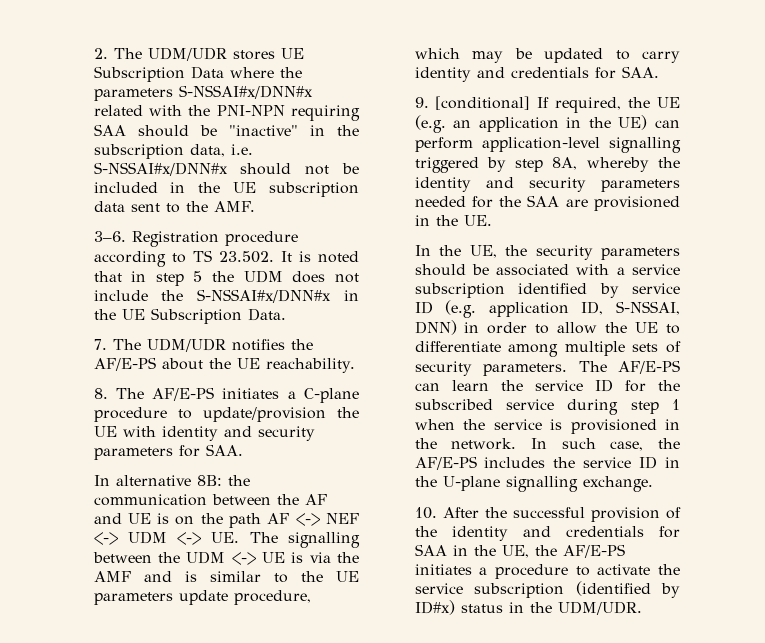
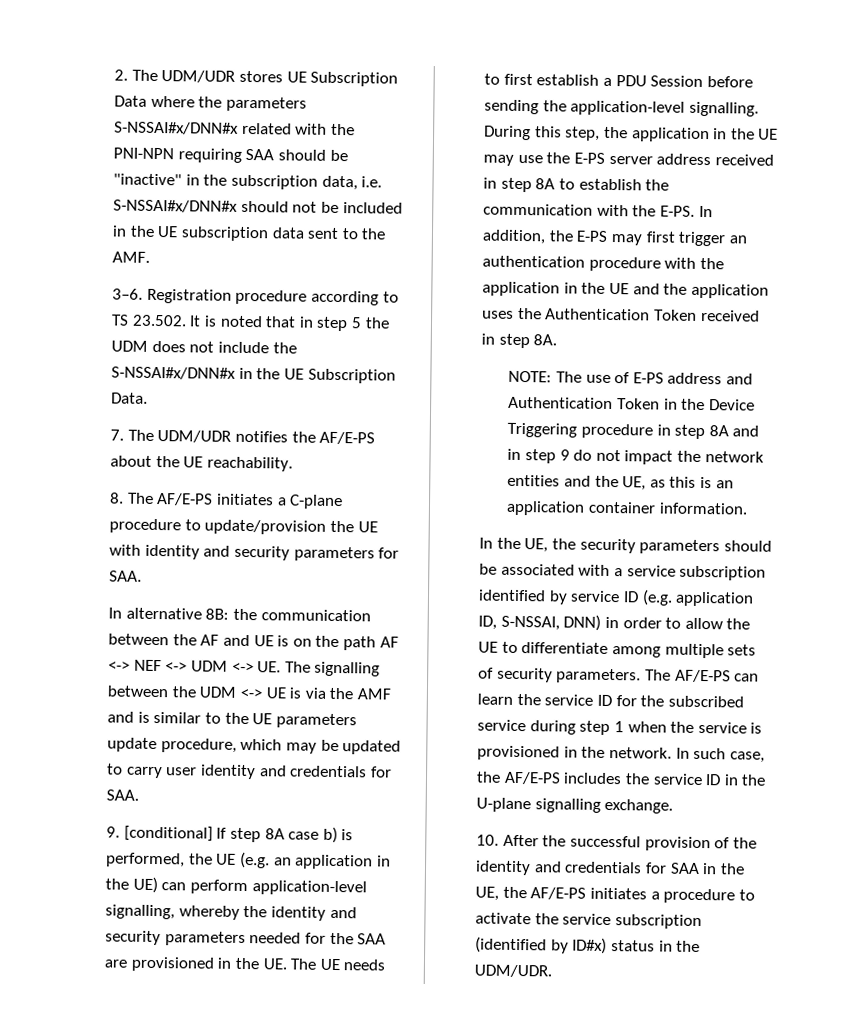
(680, 57) none -> [166,767,198,776] user
[555,97,622,113] required, -> [229,826,354,844] [106,852,186,868] step 8A case b) is performed,
[609,137,681,153] [414,157,578,173] signalling triggered by step 8A, -> [105,904,176,920] signalling,
(492, 220) none -> [290,958,386,971] [484,73,753,88] [484,99,759,117] [484,125,779,143] [483,152,774,166] [483,177,670,193] [483,203,713,218] [482,229,747,247] [482,255,724,272] [482,281,769,299] [482,307,760,322] [481,333,558,349] [508,370,753,385] [508,396,755,411] [507,422,760,440] [507,448,764,465] [507,474,734,491] [506,500,748,516] The UE needs to first establish a PDU Session before sending the application-level signalling. During this step, the application in the UE may use the E-PS server address received in step 8A to establish the communication with the E-PS. In addition, the E-PS may first trigger an authentication procedure with the application in the UE and the application uses the Authentication Token received in step 8A. // NOTE: The use of E-PS address and Authentication Token in the Device Triggering procedure in step 8A and in step 9 do not impact the network entities and the UE, as this is an application container information.

